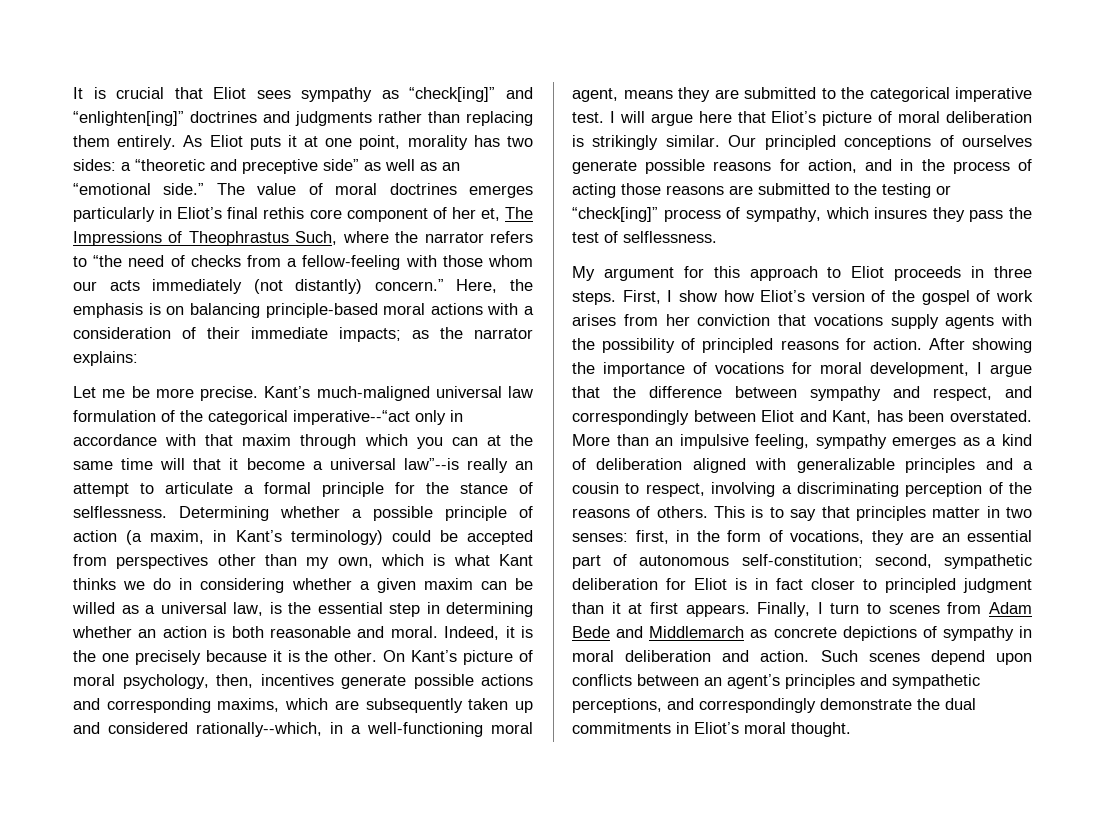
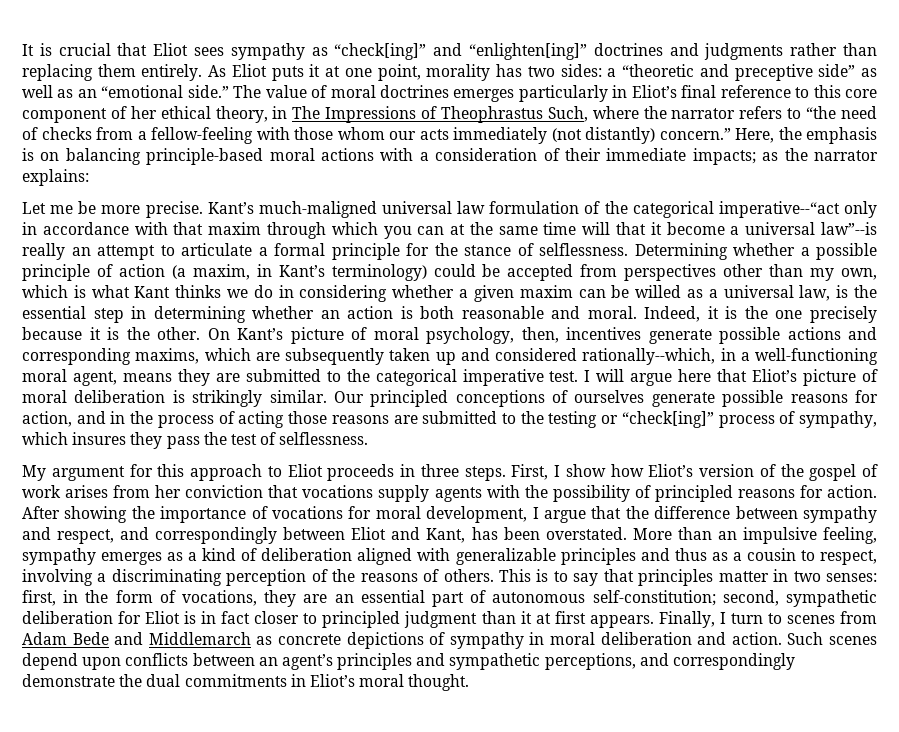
[263,207,305,219] rethis -> [720,85,841,98] reference to this
[480,208,500,221] et, -> [160,106,288,123] ethical theory, in
(1013, 464) none -> [674,548,728,561] thus as

